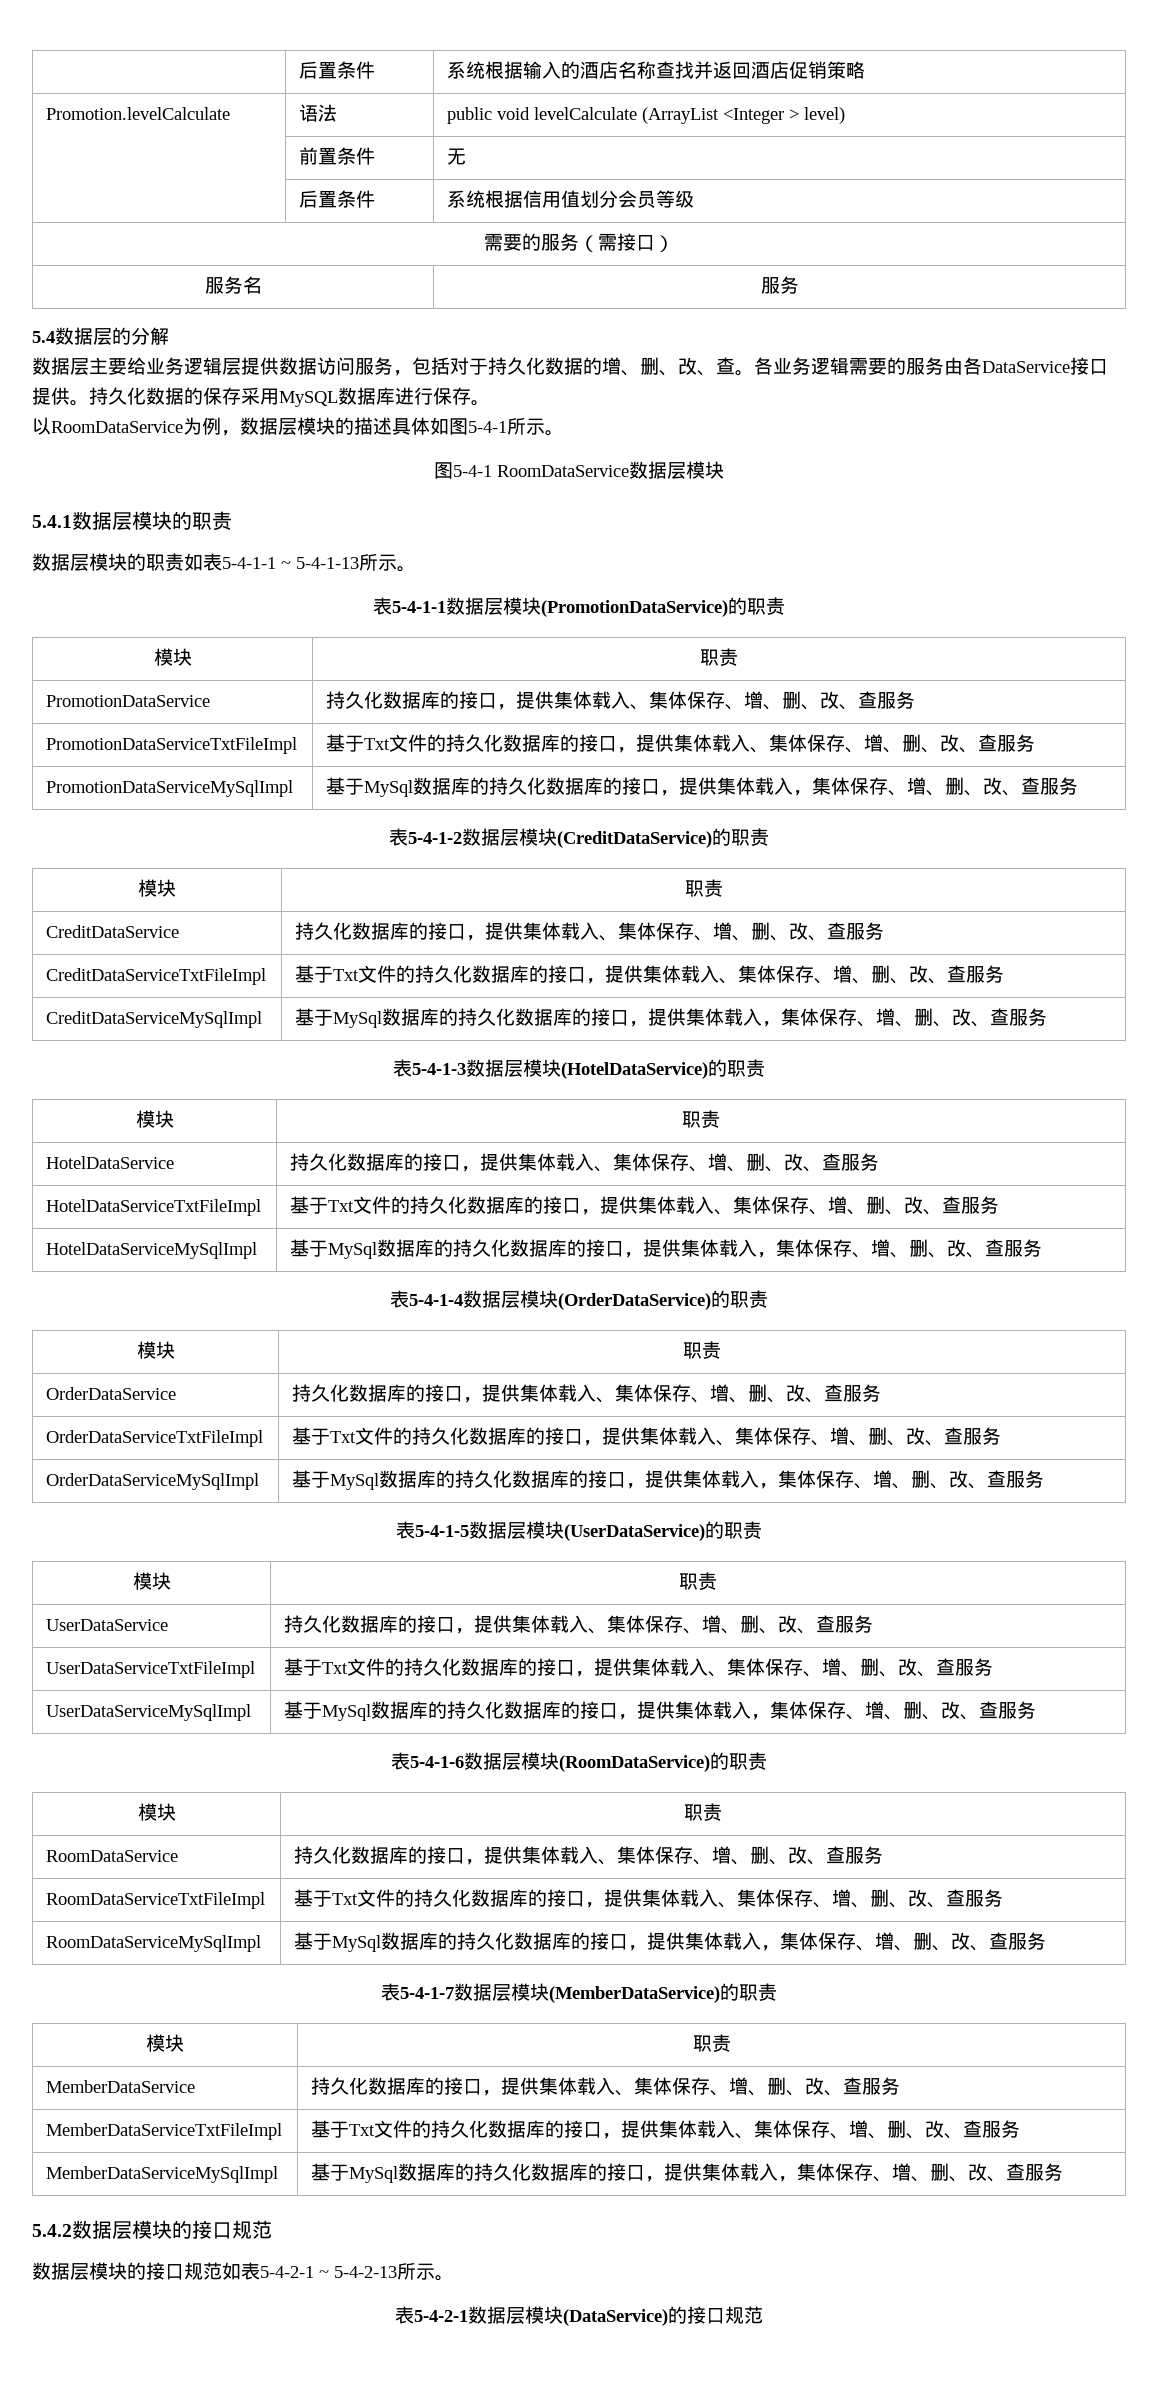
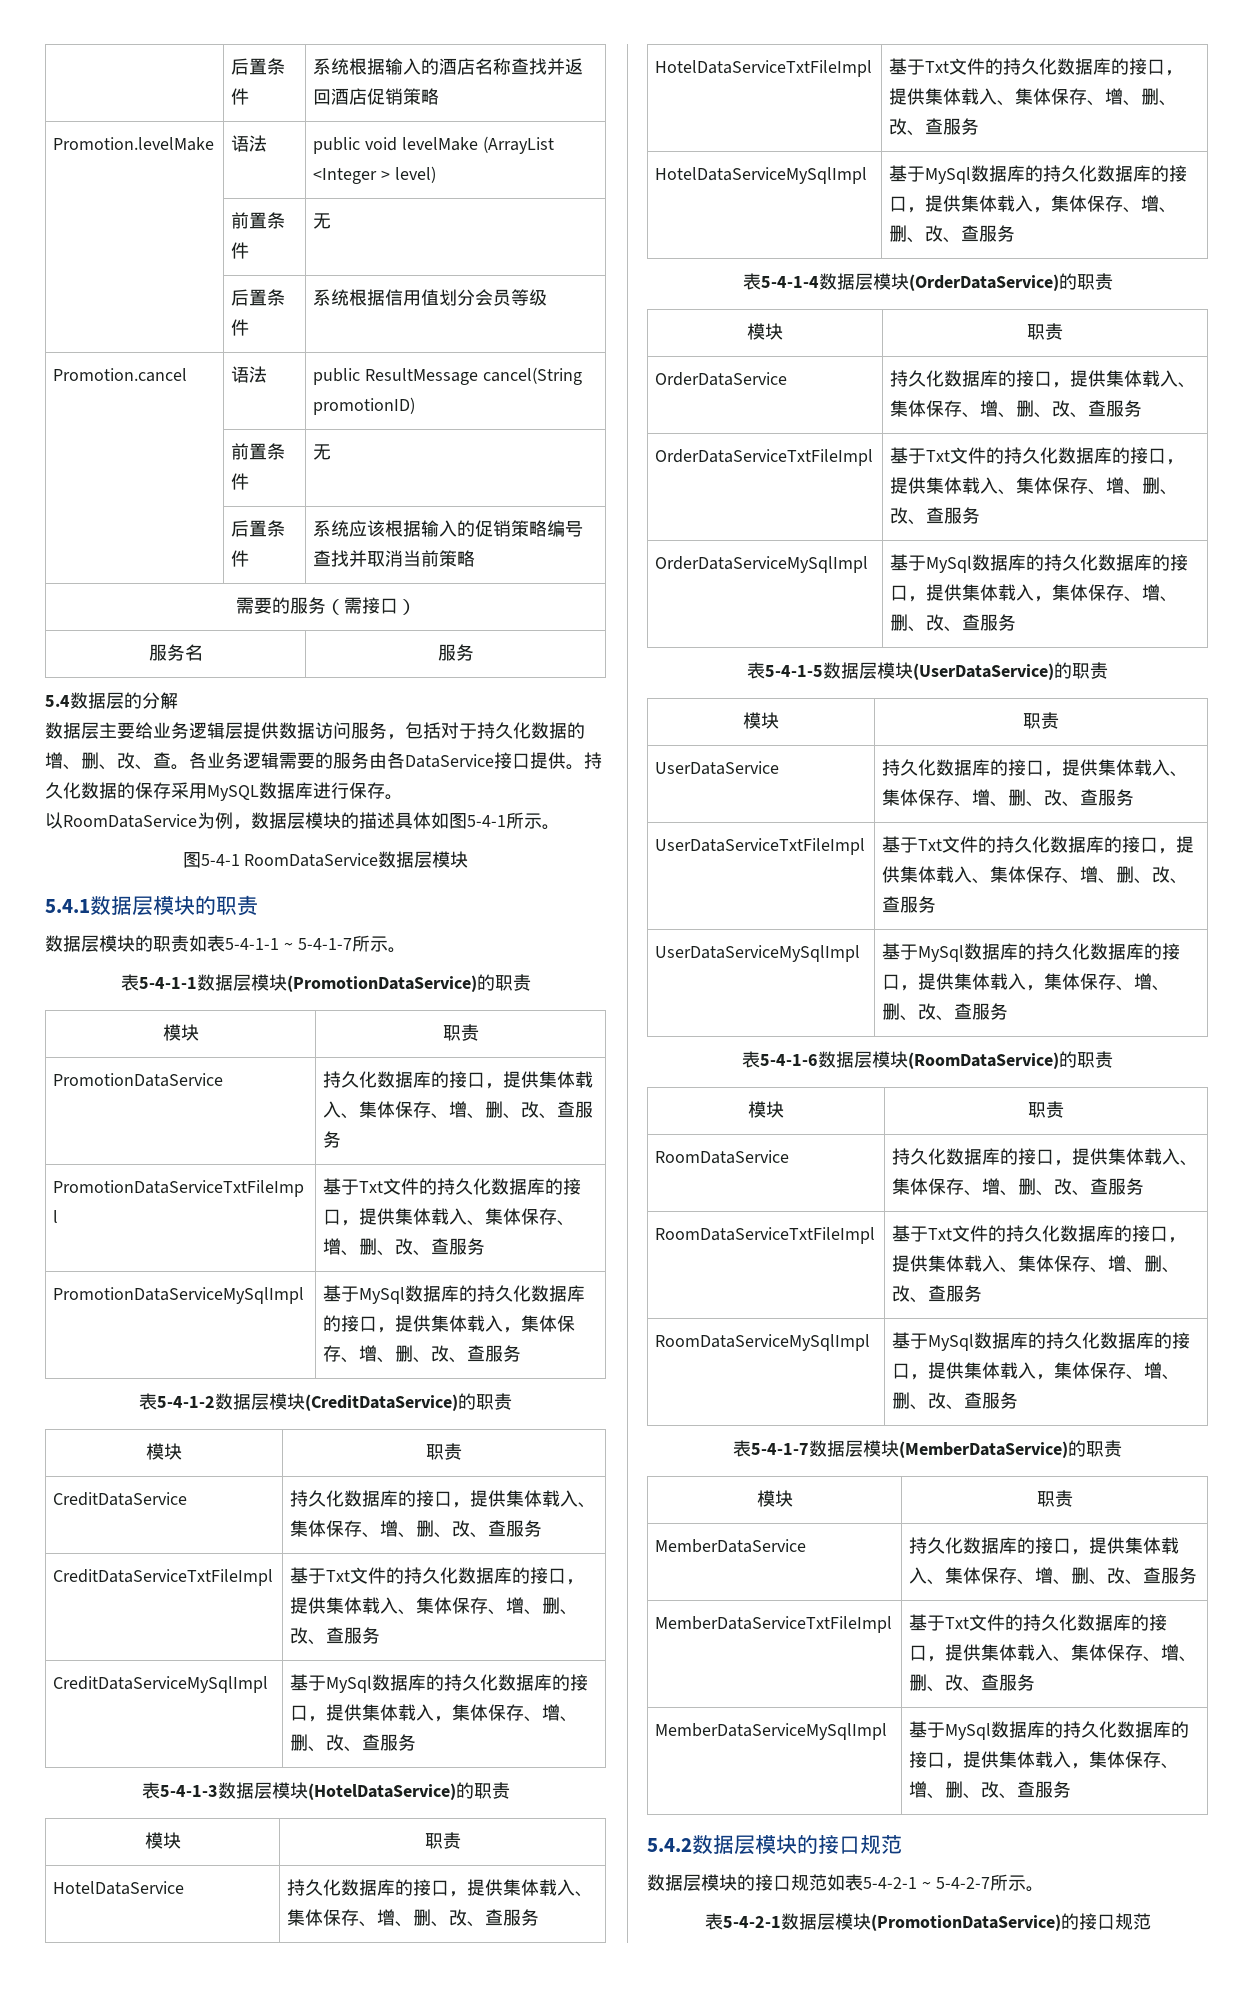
[46,107,231,120] Promotion.levelCalculate -> [53,137,215,151] Promotion.levelMake
[534,107,638,120] levelCalculate -> [402,137,479,151] levelMake
(695, 199) none -> [53,368,188,382] [231,366,268,383] [313,367,583,385] [313,397,416,415] [231,443,286,460] [231,473,250,490] [313,444,332,460] [231,520,286,537] [231,550,250,567] [313,520,584,537] [313,550,476,567] // Promotion.cancel | 语法 | public ResultMessage cancel(String promotionID) // | 前置条件 | 无 // | 后置条件 | 系统应该根据输入的促销策略编号查找并取消当前策略
[296,557,359,569] 5-4-1-13 -> [297,938,352,950] 5-4-1-7
[334,2266,397,2278] 5-4-2-13 -> [935,1877,990,1889] 5-4-2-7
[563,2309,668,2326] (DataService) -> [870,1914,1061,1931] (PromotionDataService)

